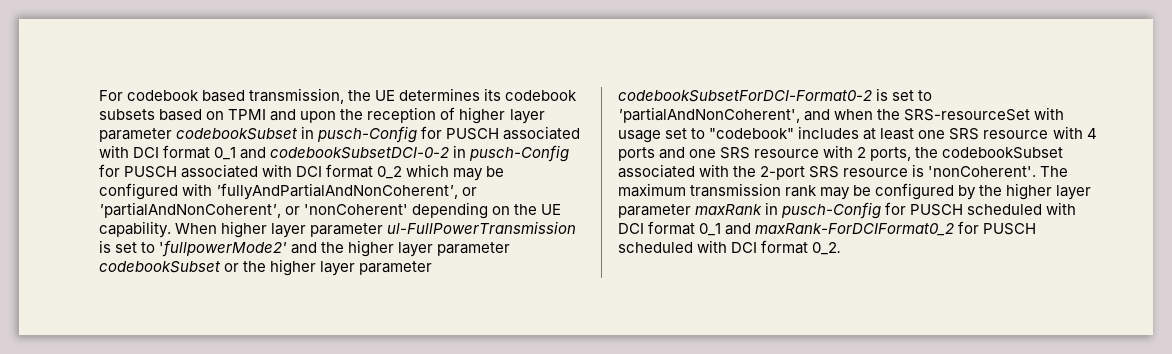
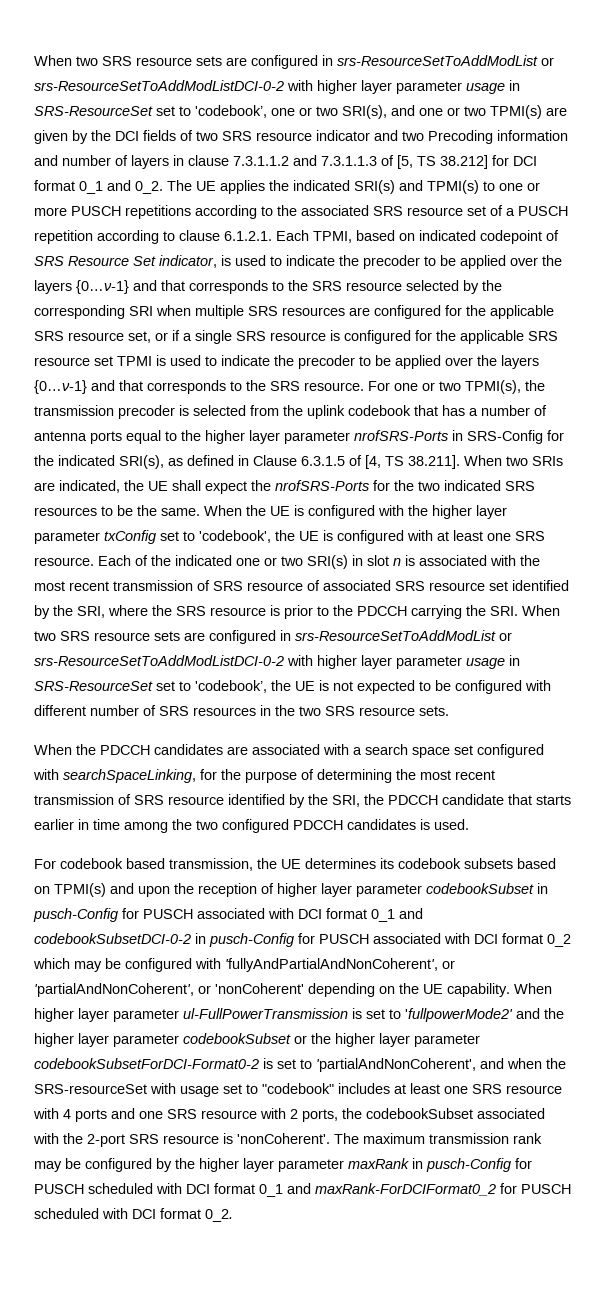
(99, 95) none -> [34,55,554,69] [34,80,520,94] [34,105,567,119] [34,130,568,144] [34,155,537,169] [34,180,540,194] [34,205,568,219] [34,230,559,244] [34,255,562,269] [34,280,502,294] [34,305,554,319] [34,330,558,344] [34,355,539,369] [34,380,545,394] [34,405,547,419] [34,430,564,444] [34,455,563,469] [34,480,535,494] [34,505,507,519] [34,530,545,544] [34,555,540,569] [34,580,569,591] [34,605,560,619] [34,630,512,644] [34,655,520,669] [34,680,551,694] [34,705,449,716] [34,744,544,758] [33,769,495,783] [34,794,571,808] [34,819,469,833] When two SRS resource sets are configured in srs-ResourceSetToAddModList or srs-ResourceSetToAddModListDCI-0-2 with higher layer parameter usage in SRS-ResourceSet set to 'codebook’, one or two SRI(s), and one or two TPMI(s) are given by the DCI fields of two SRS resource indicator and two Precoding information and number of layers in clause 7.3.1.1.2 and 7.3.1.1.3 of [5, TS 38.212] for DCI format 0_1 and 0_2. The UE applies the indicated SRI(s) and TPMI(s) to one or more PUSCH repetitions according to the associated SRS resource set of a PUSCH repetition according to clause 6.1.2.1. Each TPMI, based on indicated codepoint of SRS Resource Set indicator, is used to indicate the precoder to be applied over the layers {0…ν-1} and that corresponds to the SRS resource selected by the corresponding SRI when multiple SRS resources are configured for the applicable SRS resource set, or if a single SRS resource is configured for the applicable SRS resource set TPMI is used to indicate the precoder to be applied over the layers {0…ν-1} and that corresponds to the SRS resource. For one or two TPMI(s), the transmission precoder is selected from the uplink codebook that has a number of antenna ports equal to the higher layer parameter nrofSRS-Ports in SRS-Config for the indicated SRI(s), as defined in Clause 6.3.1.5 of [4, TS 38.211]. When two SRIs are indicated, the UE shall expect the nrofSRS-Ports for the two indicated SRS resources to be the same. When the UE is configured with the higher layer parameter txConfig set to 'codebook', the UE is configured with at least one SRS resource. Each of the indicated one or two SRI(s) in slot n is associated with the most recent transmission of SRS resource of associated SRS resource set identified by the SRI, where the SRS resource is prior to the PDCCH carrying the SRI. When two SRS resource sets are configured in srs-ResourceSetToAddModList or srs-ResourceSetToAddModListDCI-0-2 with higher layer parameter usage in SRS-ResourceSet set to 'codebook’, the UE is not expected to be configured with different number of SRS resources in the two SRS resource sets. // When the PDCCH candidates are associated with a search space set configured with searchSpaceLinking, for the purpose of determining the most recent transmission of SRS resource identified by the SRI, the PDCCH candidate that starts earlier in time among the two configured PDCCH candidates is used. //
[228,109,267,120] TPMI -> [54,883,106,897] TPMI(s)

